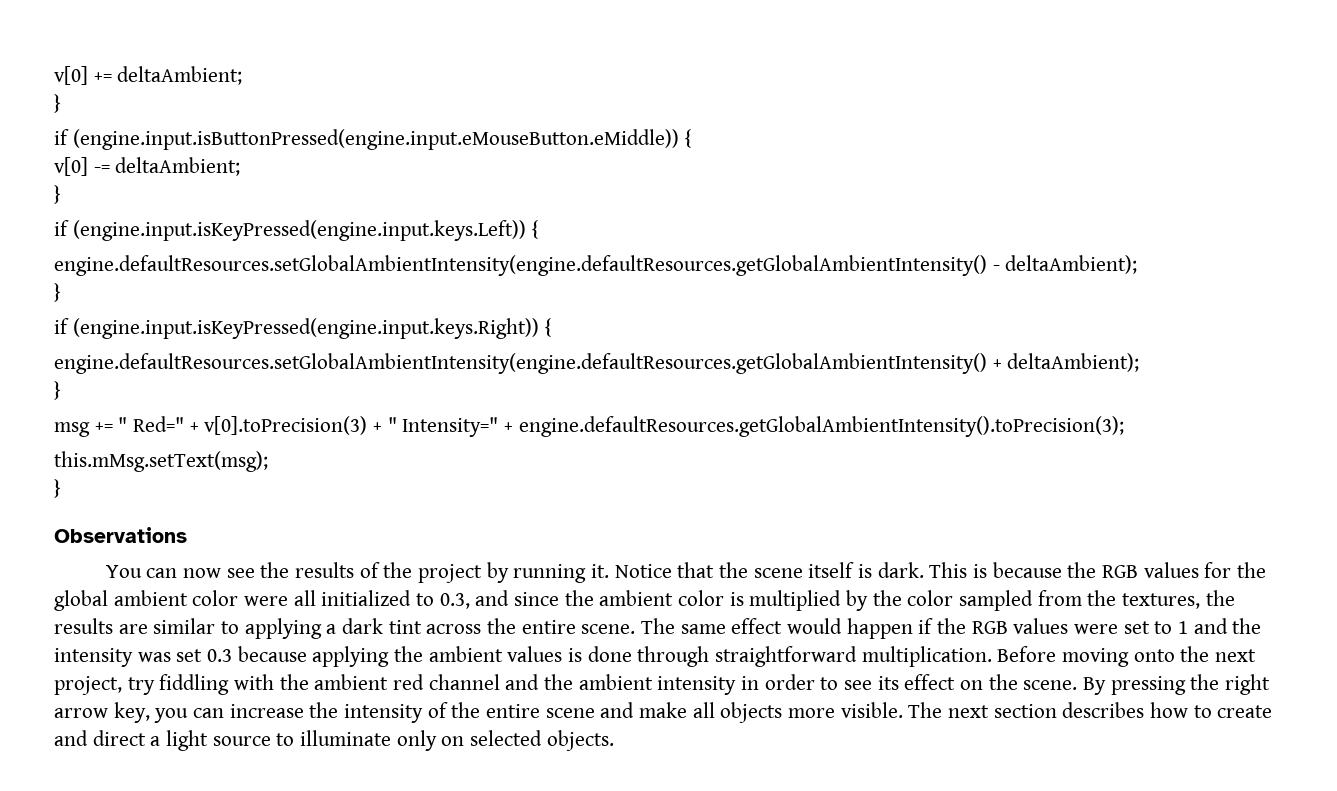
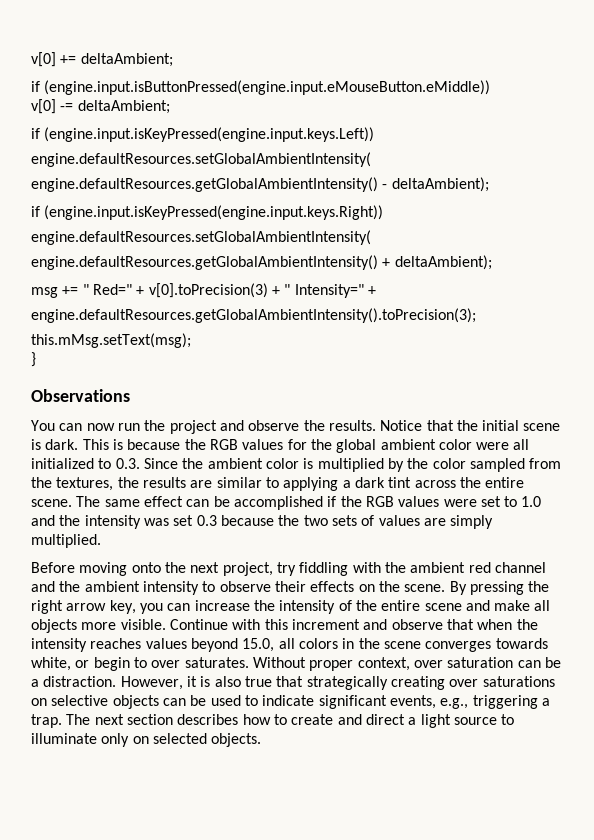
[54,94,61,113] // } -> (173, 60) none
[684,129,692,148] { -> (491, 87) none
[54,185,61,204] // } -> (170, 107) none
[531,220,539,239] [54,255,987,276] { // engine.defaultResources.setGlobalAmbientIntensity(engine.defaultResources.getGlobalAmbientIntensity() -> [31,152,371,167] [31,177,378,192] // engine.defaultResources.setGlobalAmbientIntensity( // engine.defaultResources.getGlobalAmbientIntensity()
[54,283,61,302] // } -> (489, 184) none
[544,318,552,337] [54,353,987,374] { // engine.defaultResources.setGlobalAmbientIntensity(engine.defaultResources.getGlobalAmbientIntensity() -> [31,230,371,245] [31,255,378,270] // engine.defaultResources.setGlobalAmbientIntensity( // engine.defaultResources.getGlobalAmbientIntensity()
[54,381,61,400] // } -> (492, 262) none
(514, 427) none -> (376, 290) //
[226,562,609,583] see the results of the project by running it. -> [117,420,376,434] run the project and observe the results.
[753,562,855,578] scene itself -> [482,420,561,431] initial scene
[439,590,560,609] 0.3, and since -> [115,458,178,469] 0.3. Since
[787,618,913,639] would happen -> [186,496,323,510] can be accomplished
[1178,621,1189,634] 1 -> [521,496,542,507] 1.0
[312,646,992,667] applying the ambient values is done through straightforward multiplication. -> [278,515,494,529] [31,534,101,548] the two sets of values are simply multiplied. //
[741,674,956,690] in order to see its effect -> [202,581,355,592] to observe their effects
(903, 710) none -> [169,619,538,630] [31,638,548,652] [31,657,561,671] [31,676,555,690] [31,695,550,709] [31,714,62,728] Continue with this increment and observe that when the intensity reaches values beyond 15.0, all colors in the scene converges towards white, or begin to over saturates. Without proper context, over saturation can be a distraction. However, it is also true that strategically creating over saturations on selective objects can be used to indicate significant events, e.g., triggering a trap.

